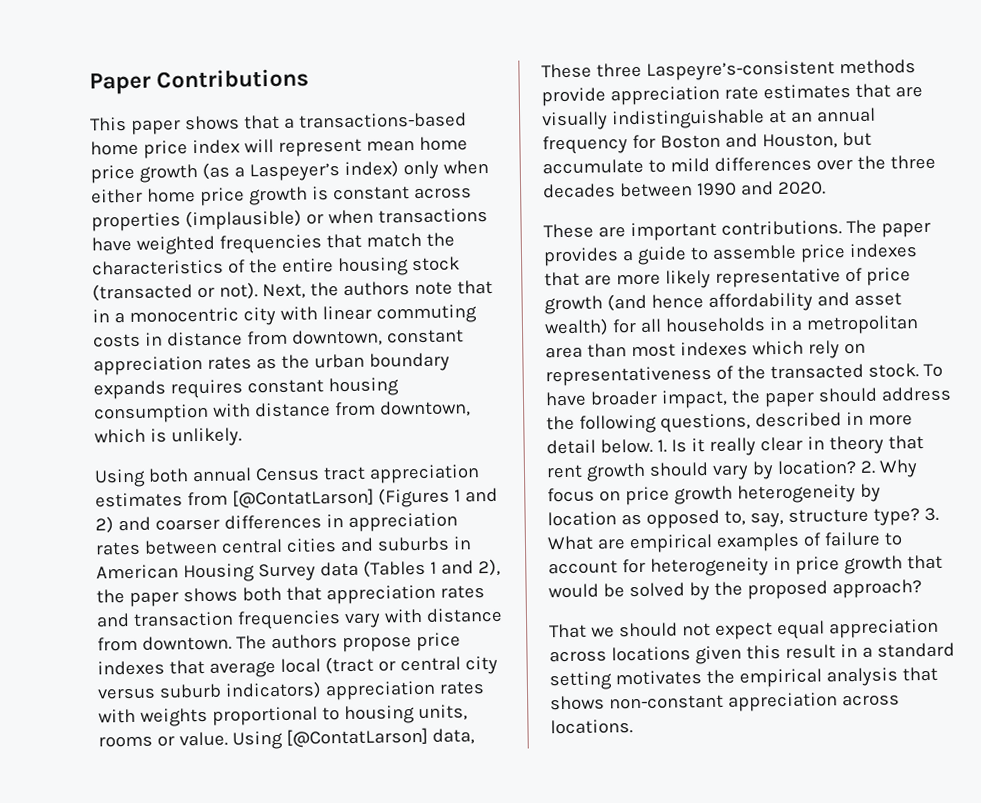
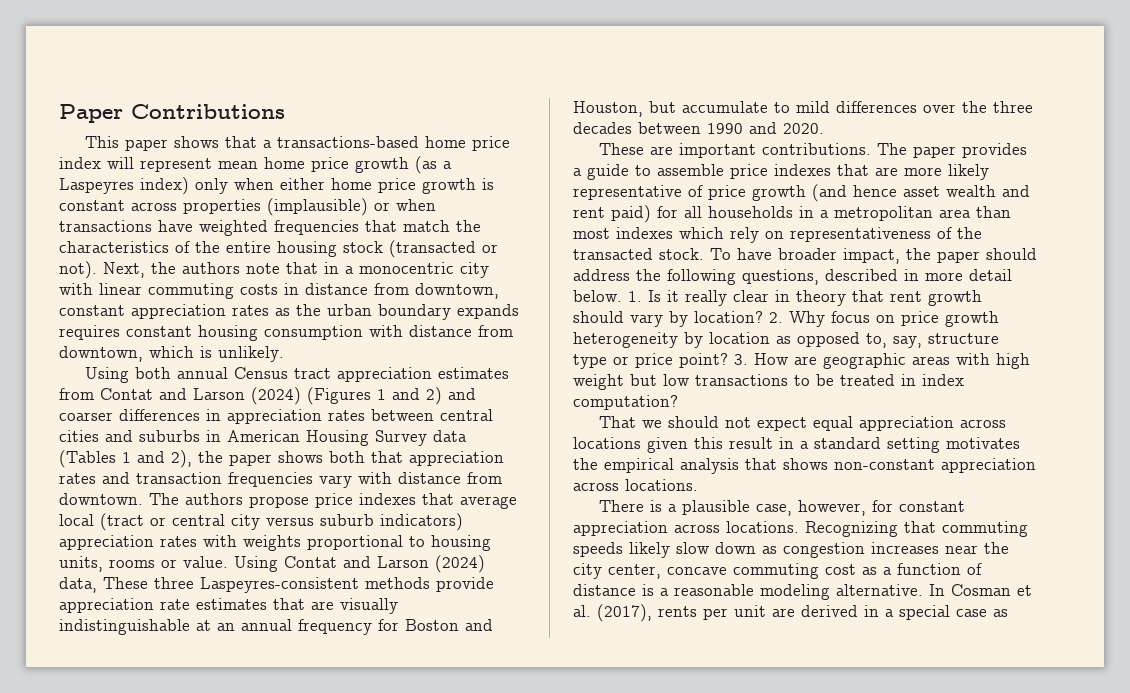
[248,163,340,182] Laspeyer’s -> [59,178,134,194] Laspeyres
[231,488,374,509] [@ContatLarson] -> [100,387,301,405] Contat and Larson (2024)
[285,727,428,748] [@ContatLarson] -> [284,555,485,573] Contat and Larson (2024)
[645,60,835,81] Laspeyre’s-consistent -> [200,577,359,593] Laspeyres-consistent
[707,292,902,312] [544,318,609,337] affordability and asset wealth) -> [903,185,1030,197] [573,205,651,223] asset wealth and rent paid)
[872,507,939,526] [547,531,903,554] [548,554,943,577] [548,579,922,601] type? 3. What are empirical examples of failure to account for heterogeneity in price growth that would be solved by the proposed approach? -> [573,353,1030,369] [573,374,964,390] [573,395,678,410] type or price point? 3. How are geographic areas with high weight but low transactions to be treated in index computation?
(633, 727) none -> [599,500,966,516] [573,521,1028,537] [573,542,1009,558] [573,563,982,579] [573,584,1032,600] [573,604,1008,622] // There is a plausible case, however, for constant appreciation across locations. Recognizing that commuting speeds likely slow down as congestion increases near the city center, concave commuting cost as a function of distance is a reasonable modeling alternative. In Cosman et al. (2017), rents per unit are derived in a special case as

